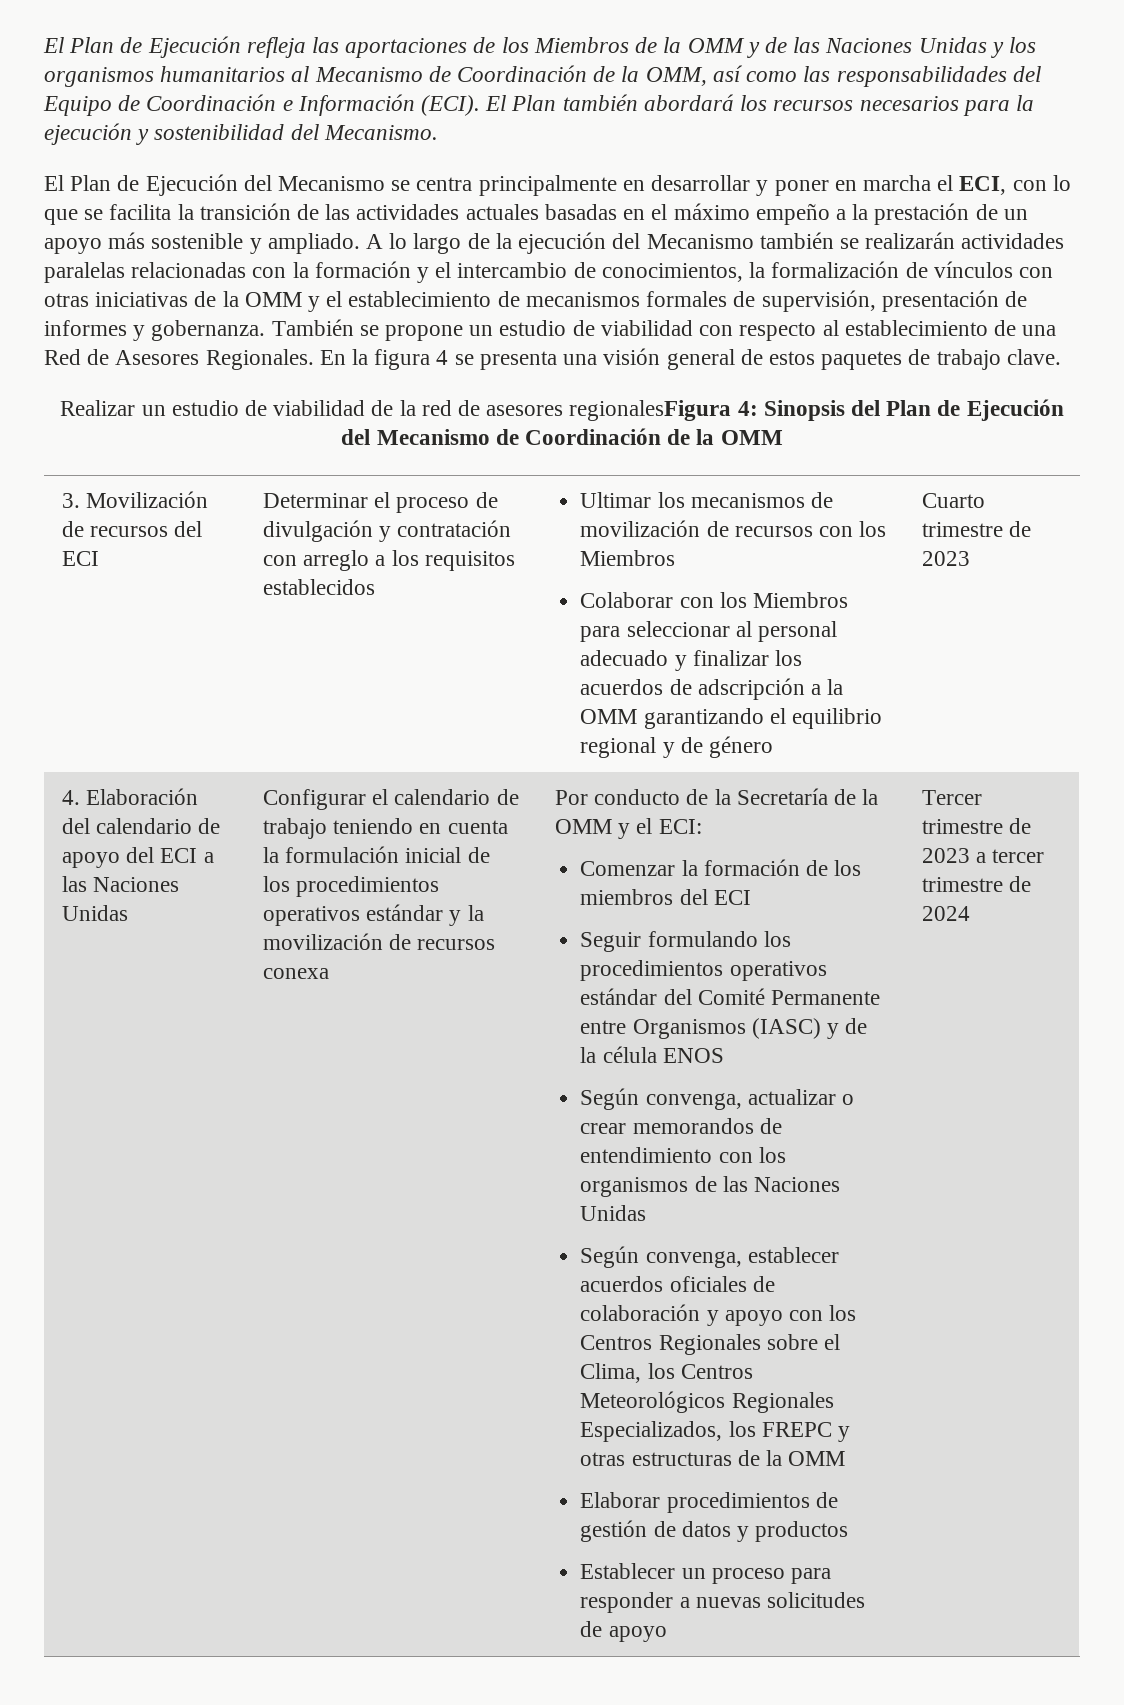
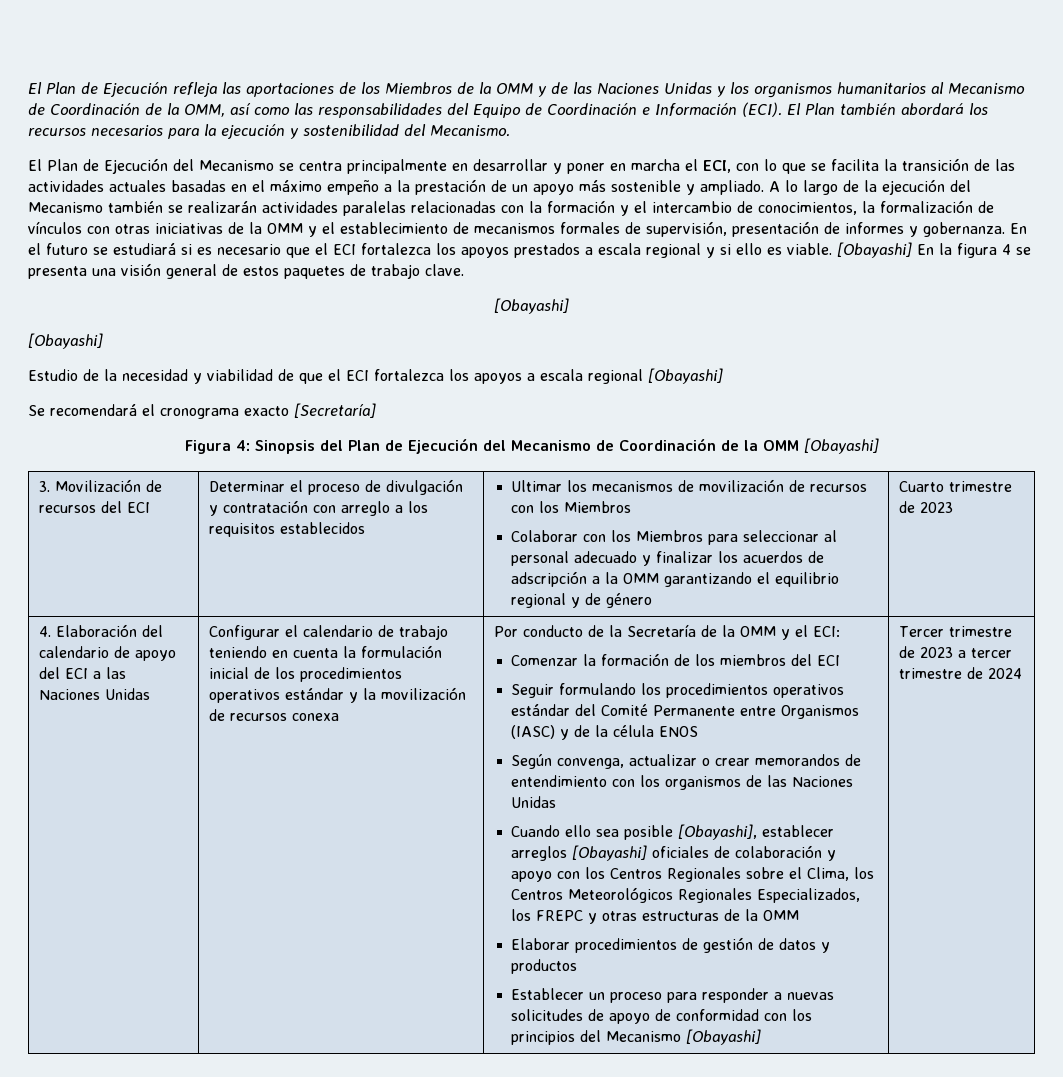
[271,319,1057,341] [44,349,314,370] También se propone un estudio de viabilidad con respecto al establecimiento de una Red de Asesores Regionales. -> [1010,223,1027,234] [28,242,912,258] En el futuro se estudiará si es necesario que el ECI fortalezca los apoyos prestados a escala regional y si ello es viable. [Obayashi]
[60,400,732,421] Realizar un estudio de viabilidad de la red de asesores regionalesFigura -> [494,298,569,314] [28,333,103,349] [28,368,723,384] [28,403,376,419] [184,440,231,454] [Obayashi] // [Obayashi] // Estudio de la necesidad y viabilidad de que el ECI fortalezca los apoyos a escala regional [Obayashi] // Se recomendará el cronograma exacto [Secretaría] // Figura
(783, 437) none -> [803,438,879,454] [Obayashi]
[580,1246,839,1268] [580,1276,664,1292] Según convenga, establecer acuerdos -> [511,824,835,840] [511,845,648,861] Cuando ello sea posible [Obayashi], establecer arreglos [Obayashi]
(667, 1634) none -> [655,1009,813,1021] [511,1029,762,1045] de conformidad con los principios del Mecanismo [Obayashi]

